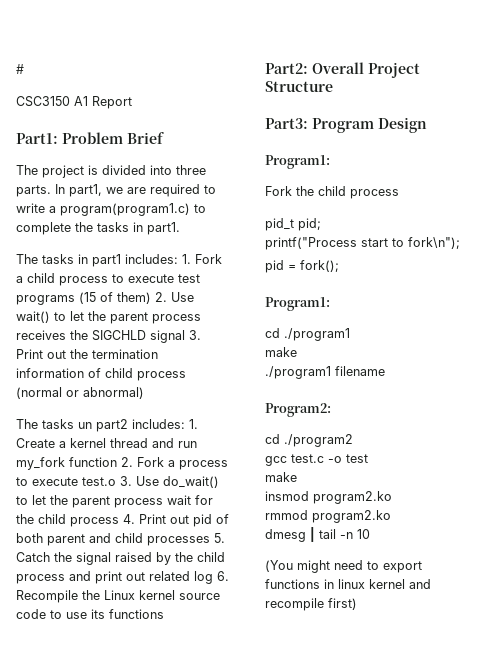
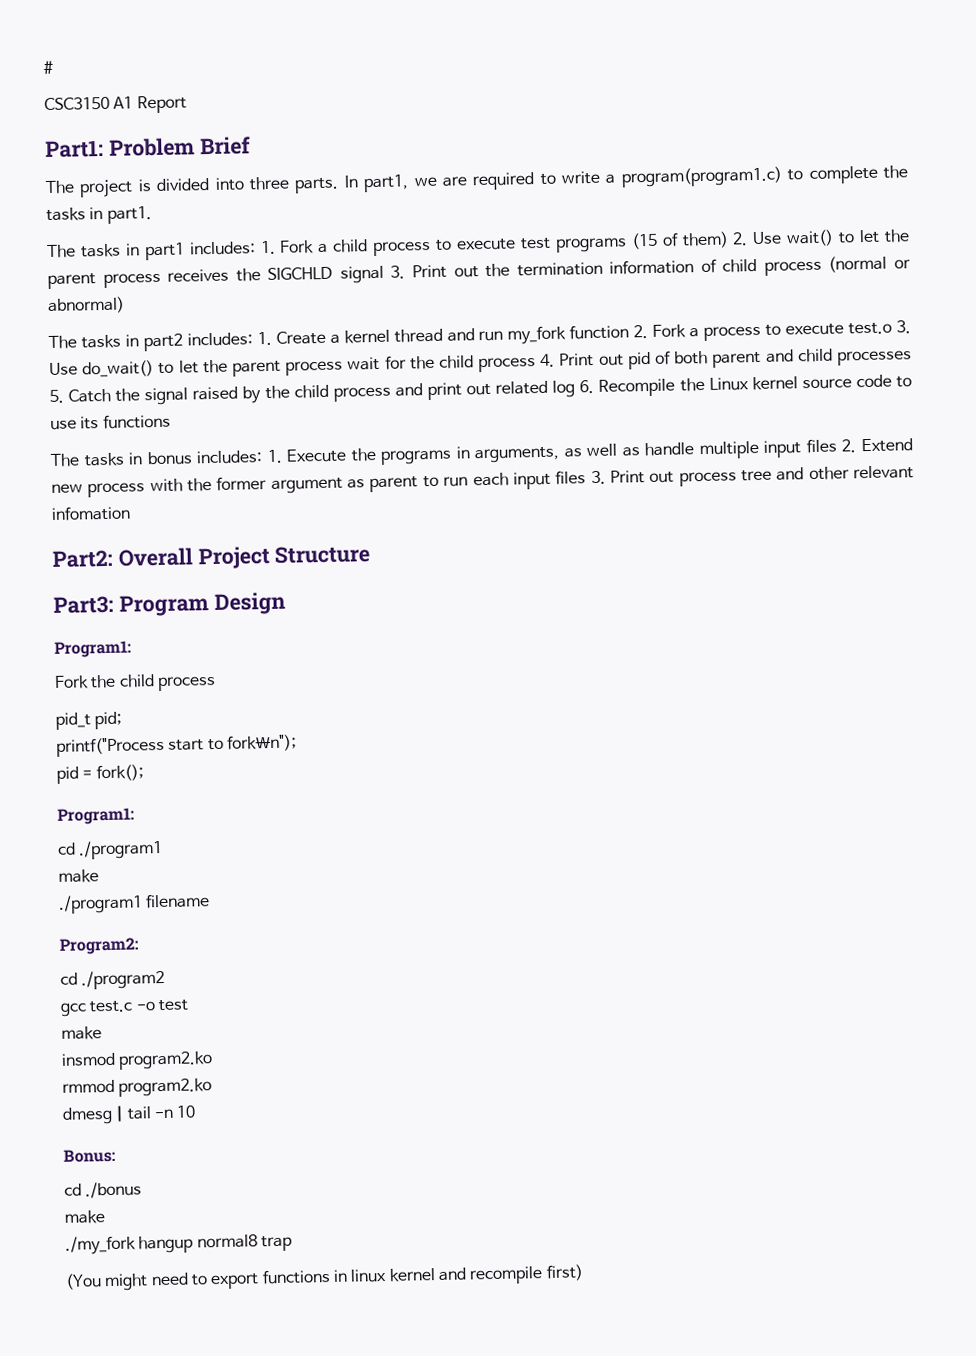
[78,422,92,429] un -> [124,334,139,347] in
(164, 614) none -> [50,438,913,467] [51,465,915,498] [51,505,131,521] // The tasks in bonus includes: 1. Execute the programs in arguments, as well as handle multiple input files 2. Extend new process with the former argument as parent to run each input files 3. Print out process tree and other relevant infomation
(370, 534) none -> [63,1148,116,1163] [64,1181,143,1199] [64,1210,105,1224] [65,1234,292,1255] // Bonus: // cd ./bonus // make // ./my_fork hangup normal8 trap

